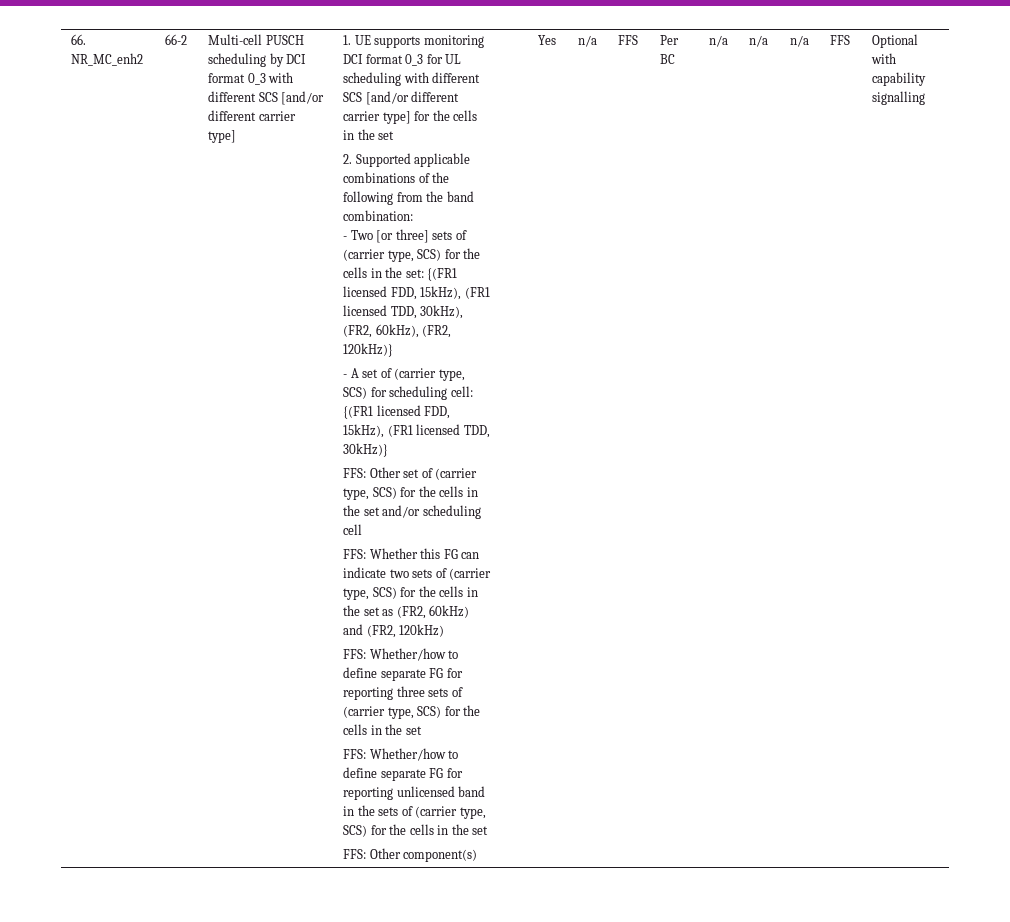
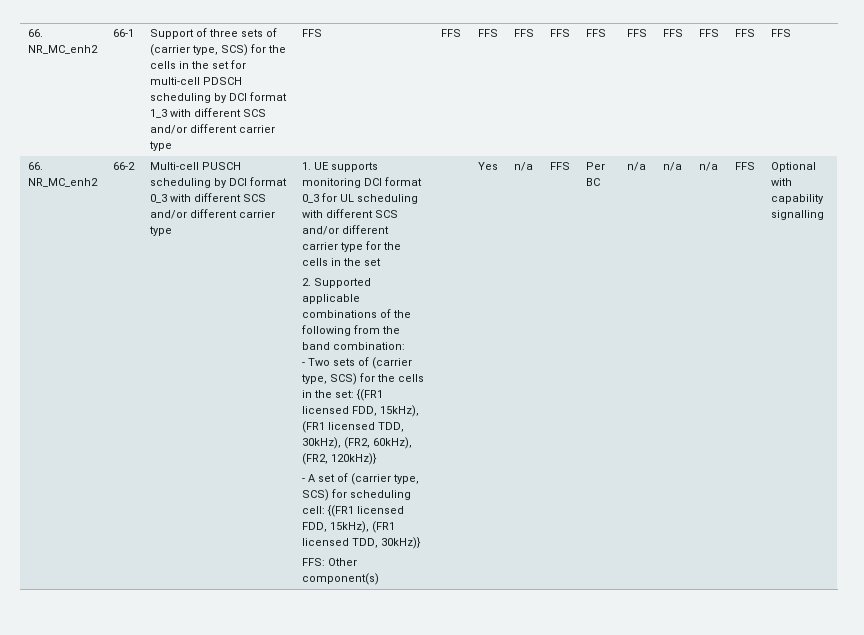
[71,34,87,45] [71,53,144,66] 66. NR_MC_enh2 -> [27,29,43,37] [27,45,98,54] [112,29,134,37] [149,28,277,39] [149,44,286,56] [149,60,246,69] [149,77,242,85] [149,92,287,103] [149,108,266,118] [149,124,275,134] [148,141,172,151] [301,29,322,37] [440,29,461,37] [477,29,498,37] [513,29,534,37] [549,29,570,37] [585,29,606,37] [626,29,647,37] [662,29,683,37] [698,29,719,37] [734,29,755,37] [770,29,791,37] [27,162,43,170] [27,178,98,187] 66. NR_MC_enh2 | 66-1 | Support of three sets of (carrier type, SCS) for the cells in the set for multi-cell PDSCH scheduling by DCI format 1_3 with different SCS and/or different carrier type | FFS | FFS | FFS | FFS | FFS | FFS | FFS | FFS | FFS | FFS | FFS // 66. NR_MC_enh2
[281,91,325,105] [208,110,296,121] [208,130,237,143] [and/or different carrier type] -> [149,209,275,219] [148,226,172,236] and/or different carrier type
[365,91,460,105] [343,111,411,124] [and/or different carrier type] -> [301,225,389,235] [301,242,363,252] and/or different carrier type
[376,229,429,243] [or three] -> (330, 362) none
[343,467,478,480] [343,486,478,500] [343,505,481,519] [343,524,363,535] [343,548,480,559] [343,567,492,580] [343,586,478,600] [343,605,470,619] [343,624,445,638] [343,648,459,661] [343,667,463,681] [343,686,463,700] [343,705,481,719] [343,724,422,735] [343,748,459,761] [343,767,463,781] [343,786,486,800] [343,805,486,819] [343,824,489,837] // FFS: Other set of (carrier type, SCS) for the cells in the set and/or scheduling cell // FFS: Whether this FG can indicate two sets of (carrier type, SCS) for the cells in the set as (FR2, 60kHz) and (FR2, 120kHz) // FFS: Whether/how to define separate FG for reporting three sets of (carrier type, SCS) for the cells in the set // FFS: Whether/how to define separate FG for reporting unlicensed band in the sets of (carrier type, SCS) for the cells in the set -> (421, 543) none

